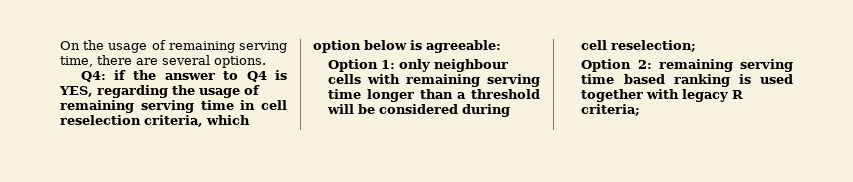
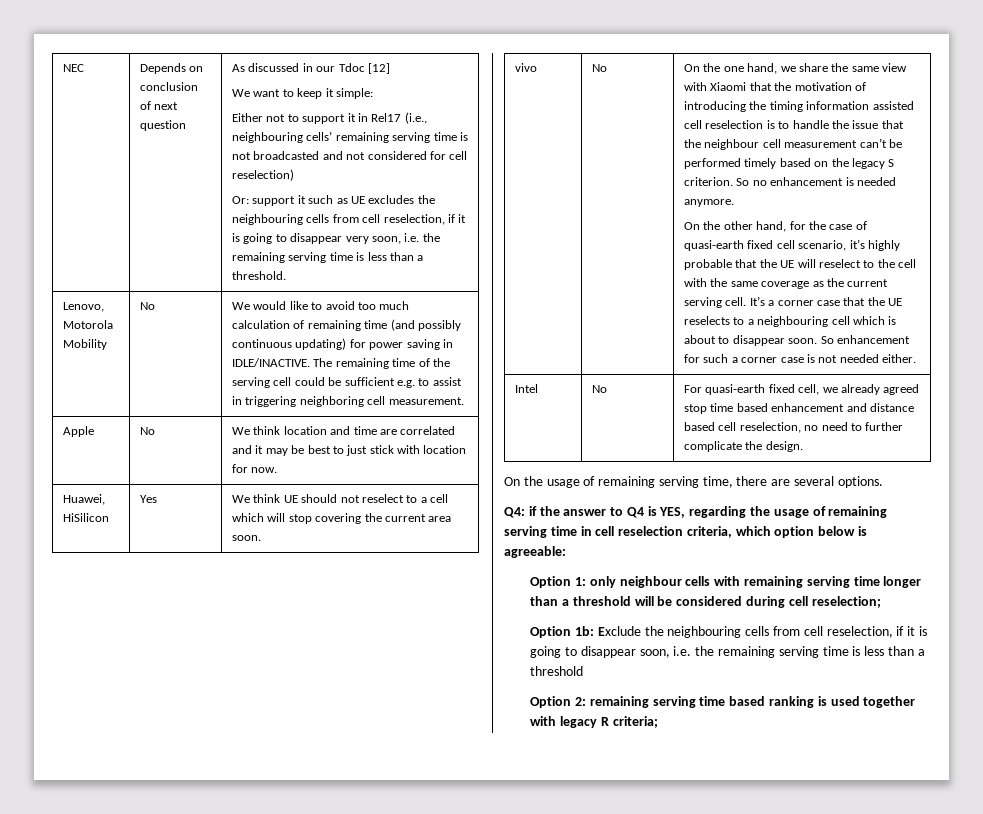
(60, 45) none -> [63,64,85,72] [140,63,204,74] [140,82,199,91] [140,101,179,110] [140,120,187,131] [232,63,390,74] [232,88,373,99] [232,112,427,124] [232,131,468,143] [232,151,468,160] [232,169,295,181] [232,195,435,206] [232,214,467,225] [232,233,440,244] [232,252,424,263] [232,271,287,280] [63,302,105,312] [63,320,114,329] [63,339,108,350] [140,302,156,310] [232,301,410,310] [232,319,461,331] [232,338,453,350] [232,358,450,369] [232,377,462,388] [232,396,464,407] [63,426,95,437] [140,427,156,435] [232,426,456,435] [232,445,467,456] [232,464,278,473] [63,494,106,505] [63,513,110,522] [140,495,158,503] [232,494,449,503] [232,513,452,524] [232,535,262,541] [515,63,538,72] [592,64,608,72] [684,63,908,74] [684,82,866,91] [684,101,914,112] [684,120,904,129] [684,138,902,150] [684,158,895,169] [684,177,896,186] [684,199,735,207] [684,221,867,232] [684,239,900,251] [684,259,917,270] [684,278,889,289] [684,296,903,308] [684,316,897,327] [684,335,910,346] [684,354,917,363] [515,384,539,393] [592,385,608,393] [684,384,920,395] [684,403,914,414] [684,422,904,433] [684,441,803,452] NEC | Depends on conclusion of next question | As discussed in our Tdoc [12] // We want to keep it simple: // Either not to support it in Rel17 (i.e., neighbouring cells’ remaining serving time is not broadcasted and not considered for cell reselection) // Or: support it such as UE excludes the neighbouring cells from cell reselection, if it is going to disappear very soon, i.e. the remaining serving time is less than a threshold. // Lenovo, Motorola Mobility | No | We would like to avoid too much calculation of remaining time (and possibly continuous updating) for power saving in IDLE/INACTIVE. The remaining time of the serving cell could be sufficient e.g. to assist in triggering neighboring cell measurement. // Apple | No | We think location and time are correlated and it may be best to just stick with location for now. // Huawei, HiSilicon | Yes | We think UE should not reselect to a cell which will stop covering the current area soon. // vivo | No | On the one hand, we share the same view with Xiaomi that the motivation of introducing the timing information assisted cell reselection is to handle the issue that the neighbour cell measurement can’t be performed timely based on the legacy S criterion. So no enhancement is needed anymore. // On the other hand, for the case of quasi-earth fixed cell scenario, it’s highly probable that the UE will reselect to the cell with the same coverage as the current serving cell. It’s a corner case that the UE reselects to a neighbouring cell which is about to disappear soon. So enhancement for such a corner case is not needed either. // Intel | No | For quasi-earth fixed cell, we already agreed stop time based enhancement and distance based cell reselection, no need to further complicate the design. //
(697, 46) none -> [530,626,927,638] [530,646,925,658] [530,666,584,676] // Option 1b: Exclude the neighbouring cells from cell reselection, if it is going to disappear soon, i.e. the remaining serving time is less than a threshold

